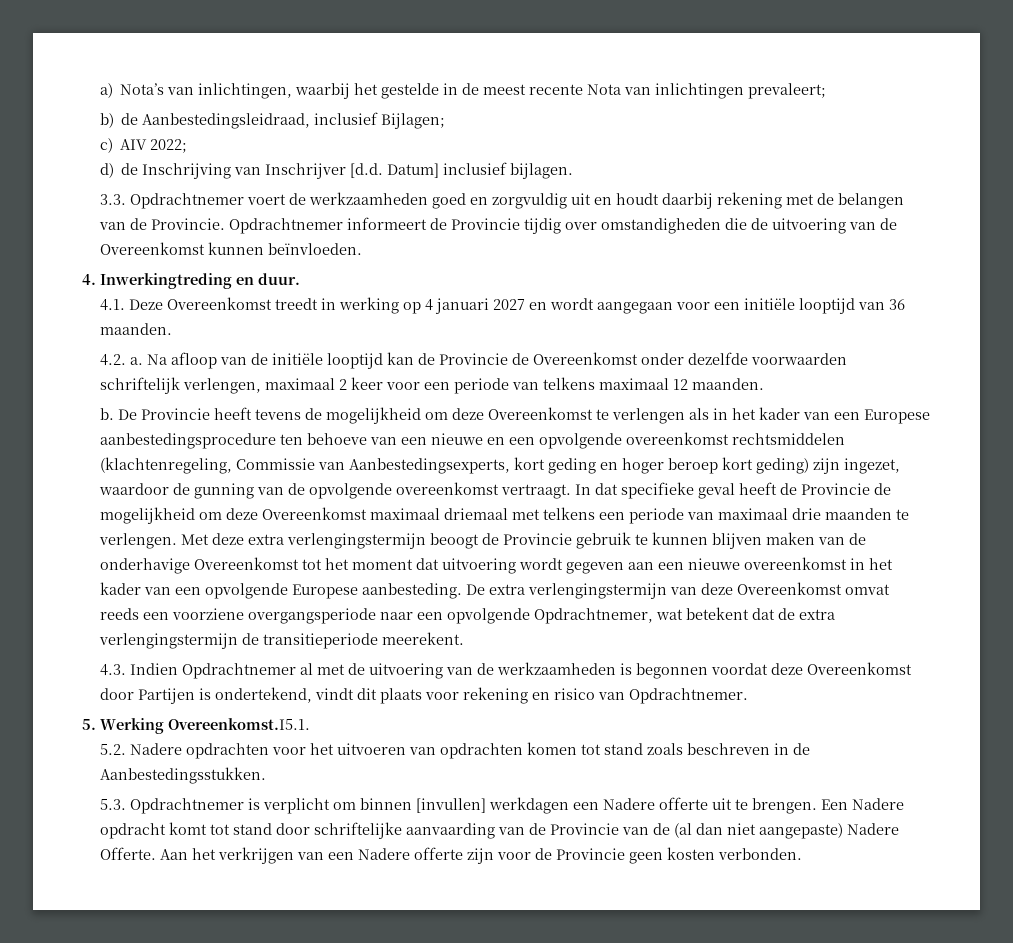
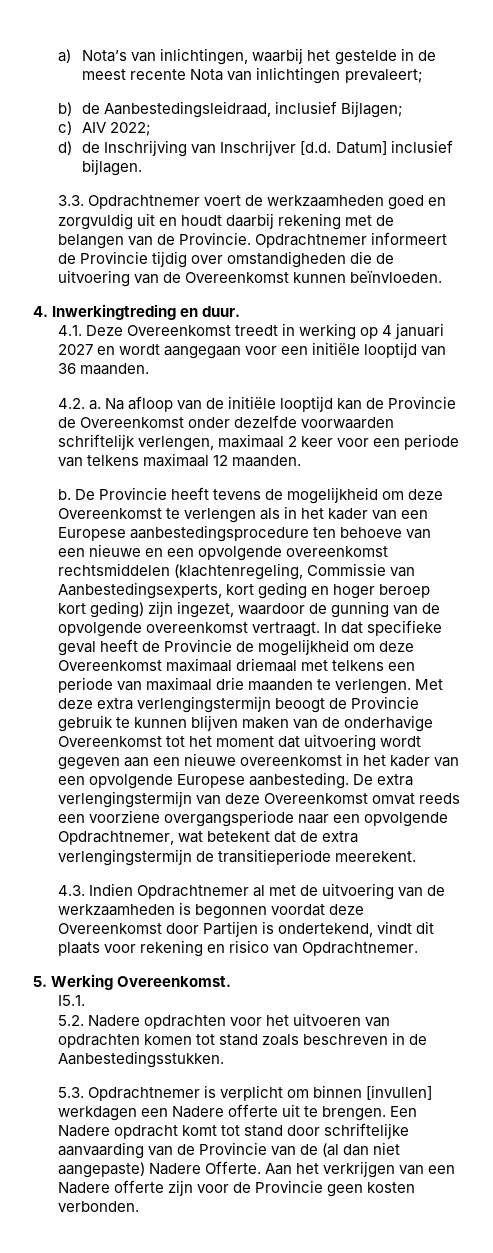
[168,718,310,730] Overeenkomst.I5.1. -> [117,976,232,987] [57,995,85,1006] Overeenkomst. // I5.1.

